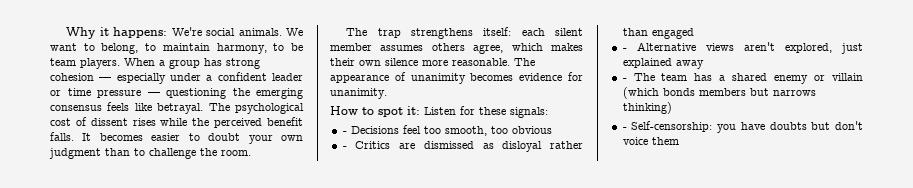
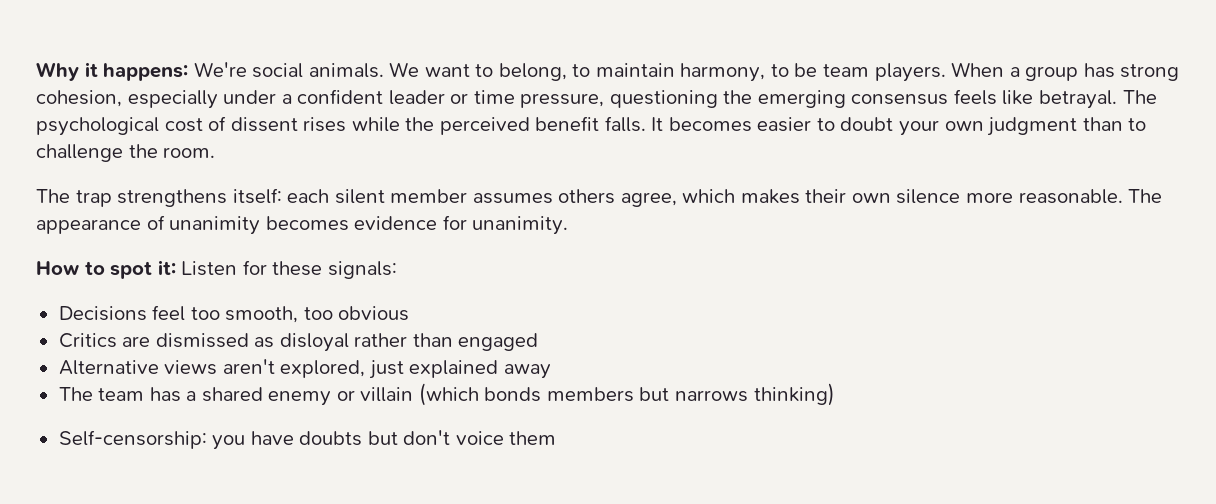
[50,73,112,81] cohesion — -> [36,90,122,107] cohesion,
[97,90,160,98] pressure — -> [520,93,605,108] pressure,
[342,131,347,134] - -> (397, 270) none
[342,146,347,149] - -> (410, 313) none
[622,48,627,51] - -> (539, 342) none
[622,78,627,81] - -> (551, 371) none
[622,127,627,130] - -> (835, 394) none

